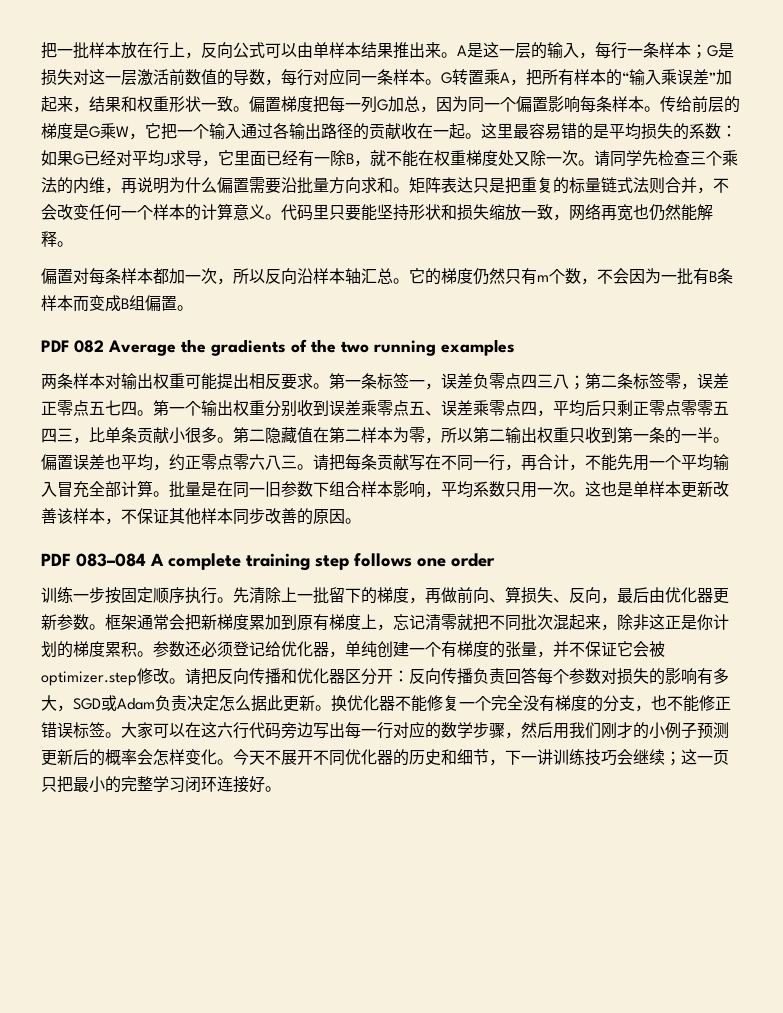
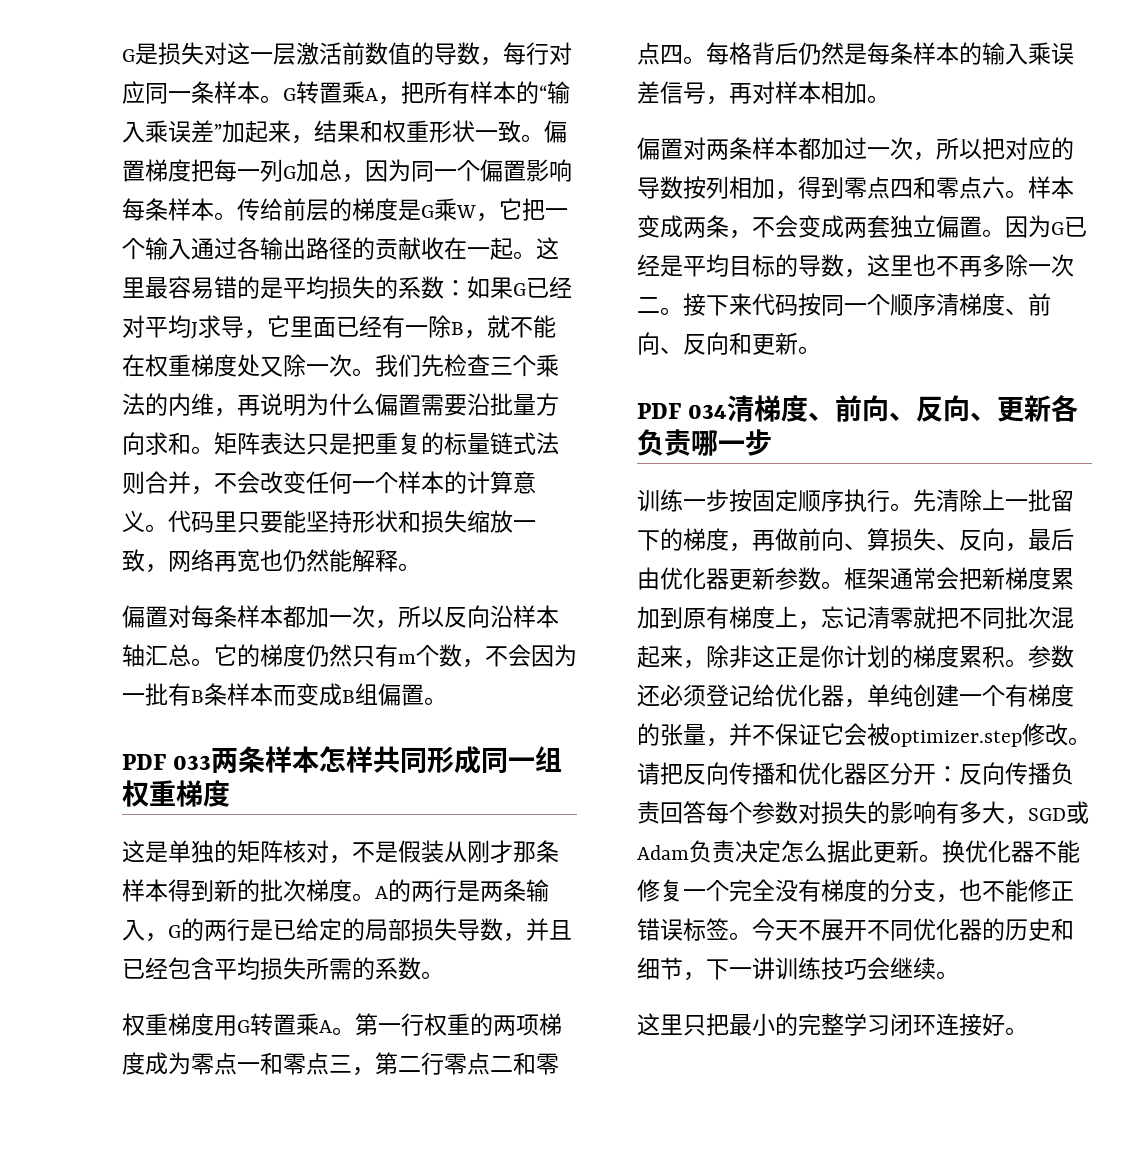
[41,42,707,59] 把一批样本放在行上，反向公式可以由单样本结果推出来。A是这一层的输入，每行一条样本； -> (122, 55) none
[594,150,642,167] 请同学 -> [375,354,421,377] 我们
[74,339,515,356] [41,373,729,390] [41,400,729,417] [41,427,729,444] [41,454,729,471] [41,480,729,498] [41,508,361,525] [41,553,495,571] 082 Average the gradients of the two running examples // 两条样本对输出权重可能提出相反要求。第一条标签一，误差负零点四三八；第二条标签零，误差正零点五七四。第一个输出权重分别收到误差乘零点五、误差乘零点四，平均后只剩正零点零零五四三，比单条贡献小很多。第二隐藏值在第二样本为零，所以第二输出权重只收到第一条的一半。偏置误差也平均，约正零点零六八三。请把每条贡献写在不同一行，再合计，不能先用一个平均输入冒充全部计算。批量是在同一旧参数下组合样本影响，平均系数只用一次。这也是单样本更新改善该样本，不保证其他样本同步改善的原因。 // PDF 083–084 A complete training step follows one order -> [173,746,563,774] [122,780,230,807] [122,840,559,864] [122,879,549,902] [122,918,572,942] [122,957,444,980] [122,1013,562,1036] [122,1052,559,1076] [637,42,1074,65] [637,81,890,105] [637,137,1074,161] [637,176,1074,200] [637,215,1087,239] [637,254,1074,278] [637,293,1051,316] [637,332,821,355] [637,395,1079,422] [637,429,772,456] 033两条样本怎样共同形成同一组权重梯度 // 这是单独的矩阵核对，不是假装从刚才那条样本得到新的批次梯度。A的两行是两条输入，G的两行是已给定的局部损失导数，并且已经包含平均损失所需的系数。 // 权重梯度用G转置乘A。第一行权重的两项梯度成为零点一和零点三，第二行零点二和零点四。每格背后仍然是每条样本的输入乘误差信号，再对样本相加。 // 偏置对两条样本都加过一次，所以把对应的导数按列相加，得到零点四和零点六。样本变成两条，不会变成两套独立偏置。因为G已经是平均目标的导数，这里也不再多除一次二。接下来代码按同一个顺序清梯度、前向、反向和更新。 // PDF 034清梯度、前向、反向、更新各负责哪一步
[121,721,729,739] [41,749,233,766] 大家可以在这六行代码旁边写出每一行对应的数学步骤，然后用我们刚才的小例子预测更新后的概率会怎样变化。 -> (752, 936) none
[665,749,729,766] ；这一页 -> [936,971,959,979] [637,1013,683,1036] 。 // 这里

